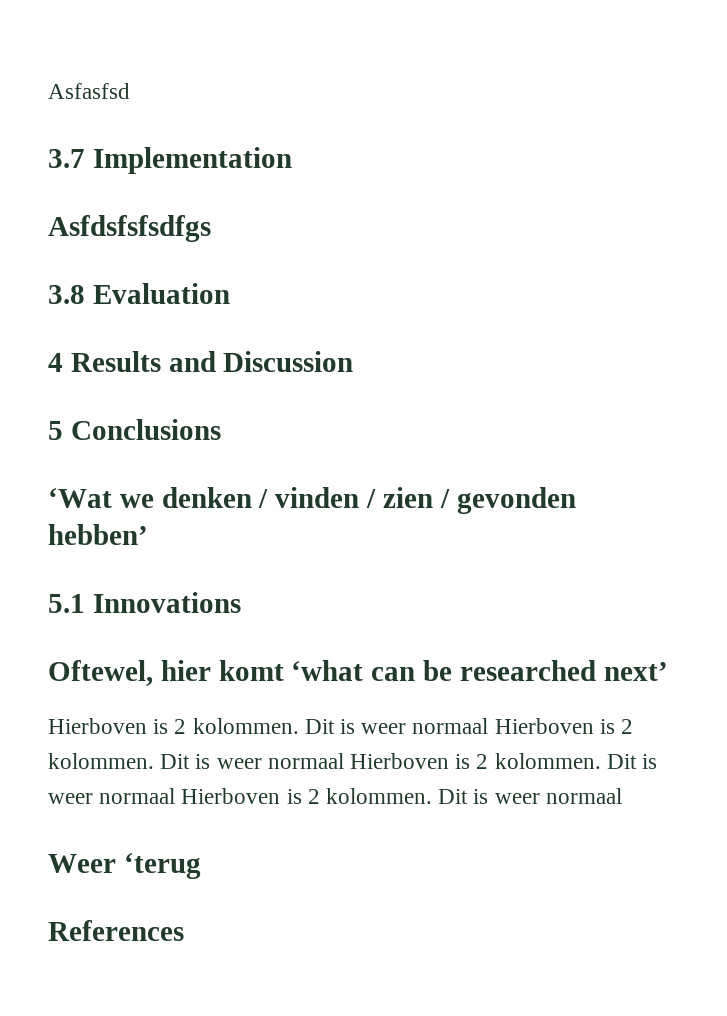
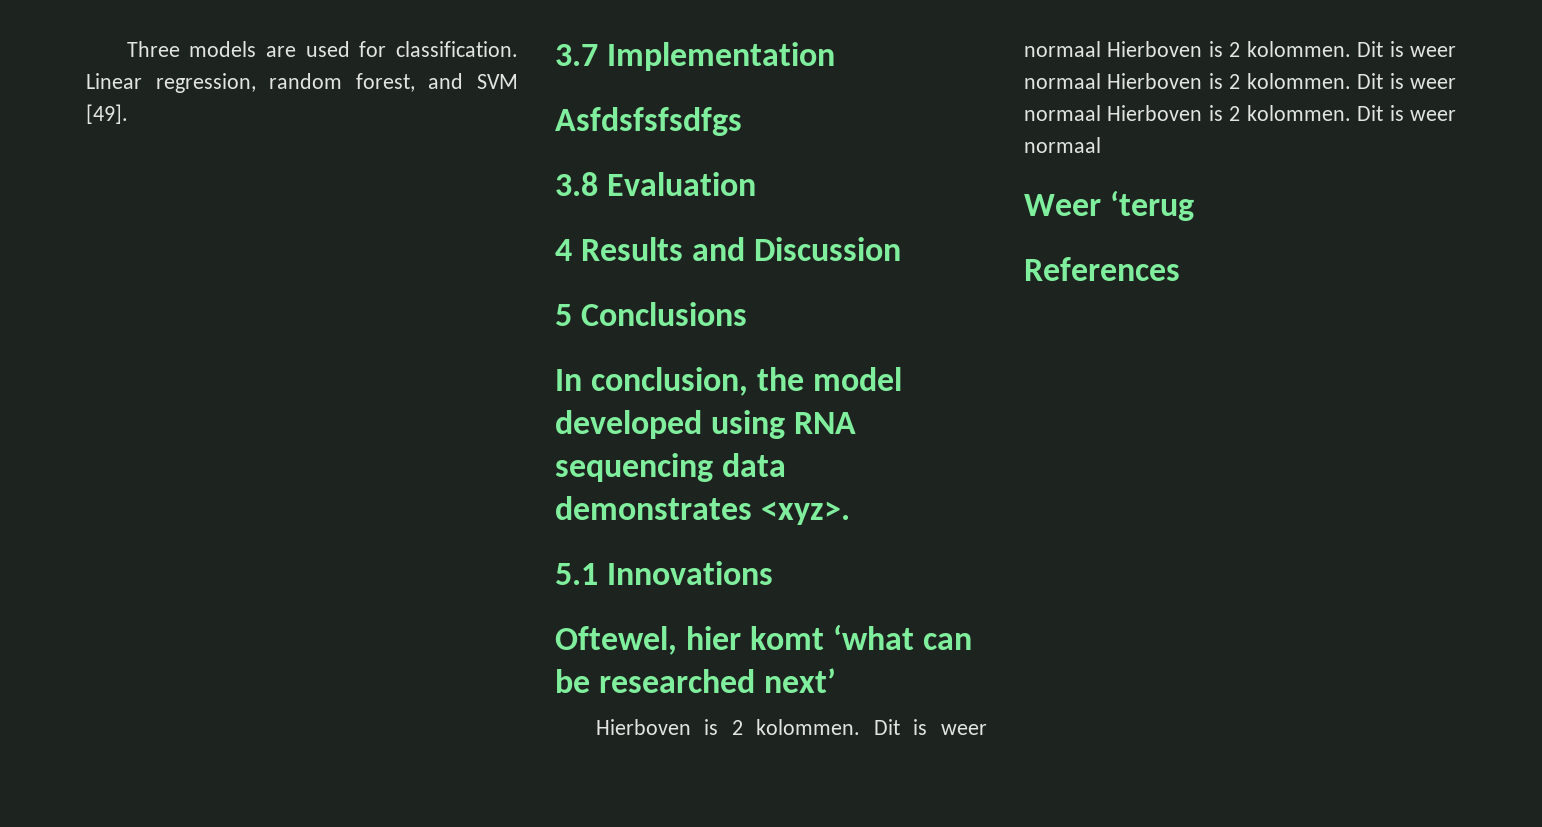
[48,83,130,99] Asfasfsd -> [126,41,518,57] [86,73,518,93] [86,104,128,124] Three models are used for classification. Linear regression, random forest, and SVM [49].
[48,487,576,514] [48,524,148,545] ‘Wat we denken / vinden / zien / gevonden hebben’ -> [555,367,903,396] [555,410,857,439] [555,453,787,482] [555,496,851,525] In conclusion, the model developed using RNA sequencing data demonstrates <xyz>.

